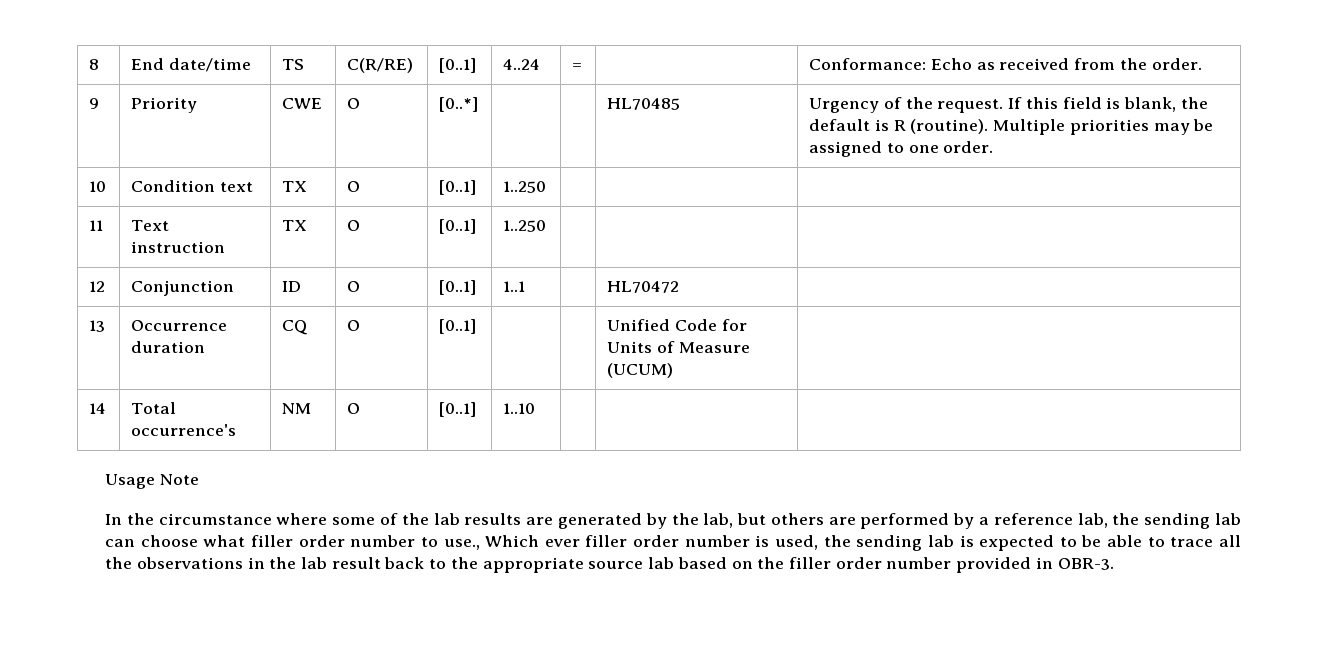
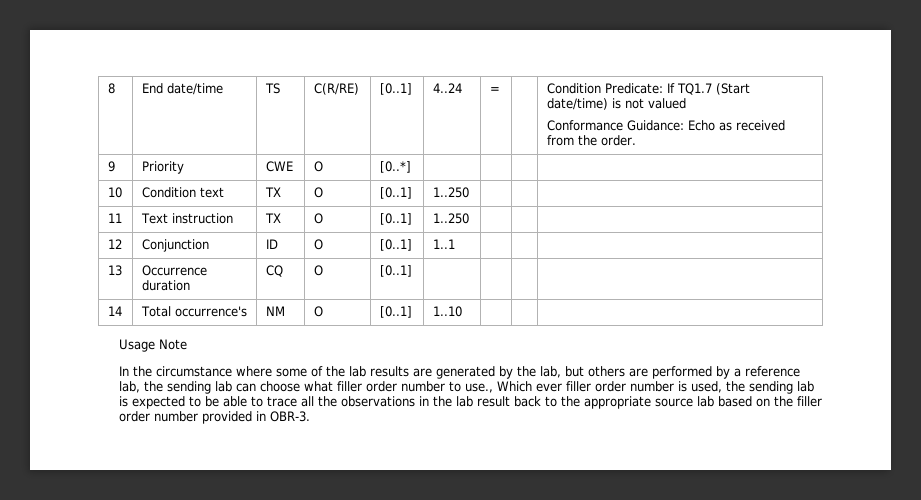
[809,58,927,70] Conformance: -> [546,83,750,95] [546,98,686,110] [546,120,684,131] Condition Predicate: If TQ1.7 (Start date/time) is not valued // Conformance Guidance:
[607,98,681,110] [809,97,1208,113] [809,119,1214,135] [809,141,994,157] HL70485 | Urgency of the request. If this field is blank, the default is R (routine). Multiple priorities may be assigned to one order. -> (411, 167) |
[607,281,680,293] HL70472 -> (455, 244) none
[607,319,747,331] [607,341,750,353] [607,363,674,378] Unified Code for Units of Measure (UCUM) -> (412, 271) none

